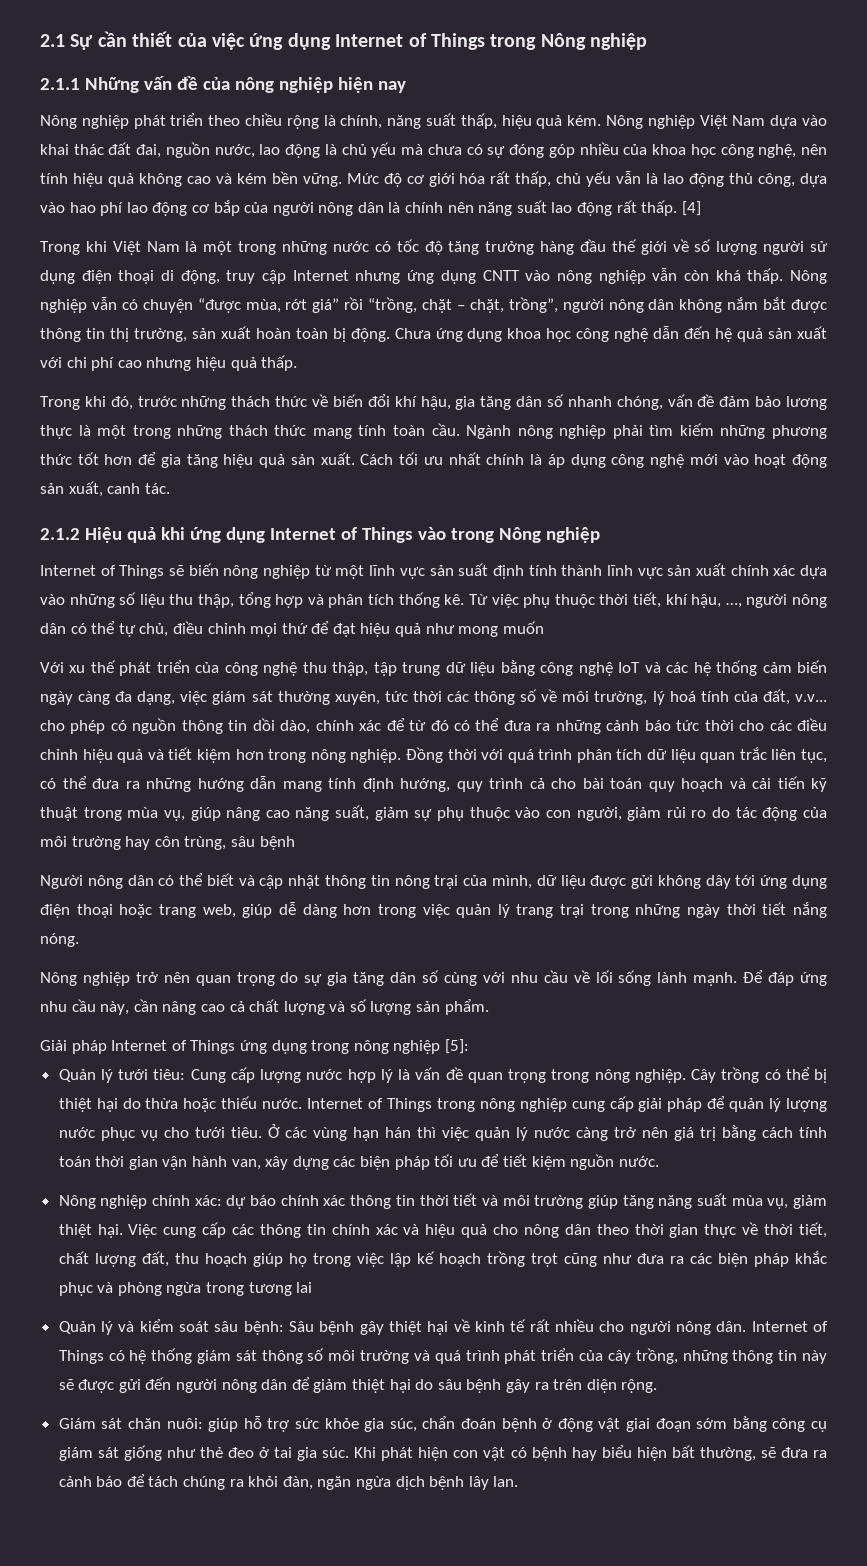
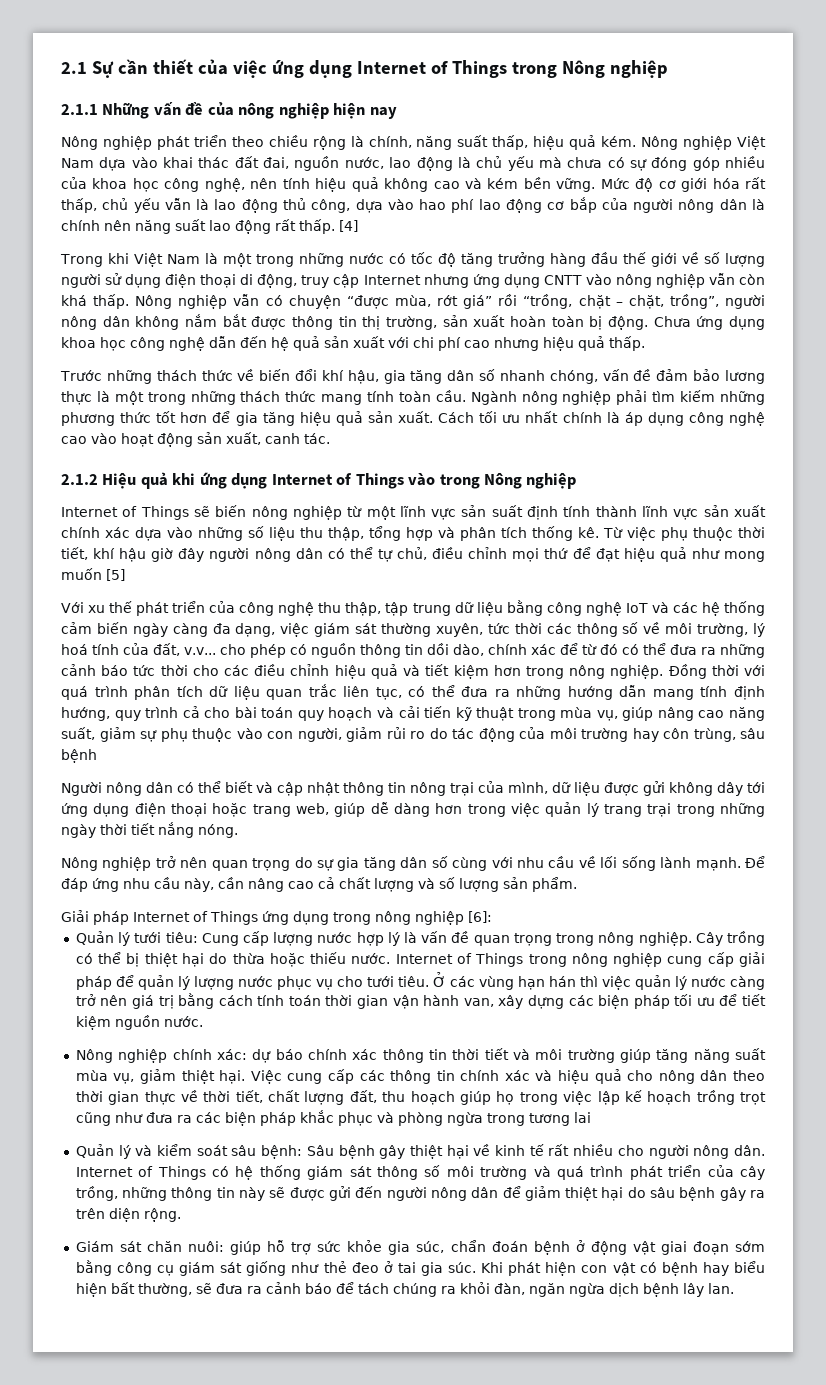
[40,396,177,410] Trong khi đó, trước -> [60,370,102,381] Trước
[689,454,718,465] mới -> [61,436,87,444] cao
[691,594,742,608] hậu, …, -> [119,548,205,562] hậu giờ đây
(544, 627) none -> [106,569,125,581] [5]
[444,1039,469,1054] [5]: -> [468,911,492,923] [6]:

